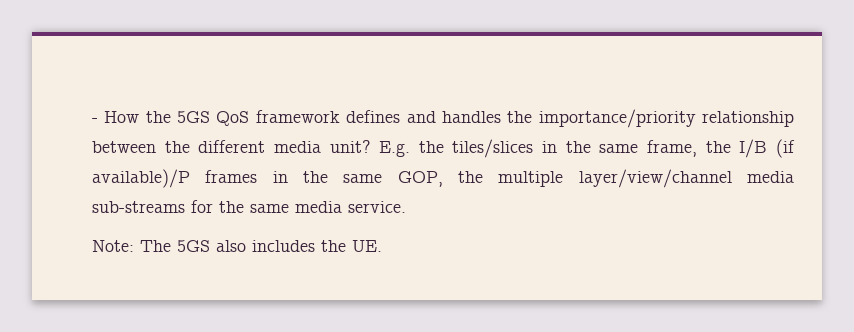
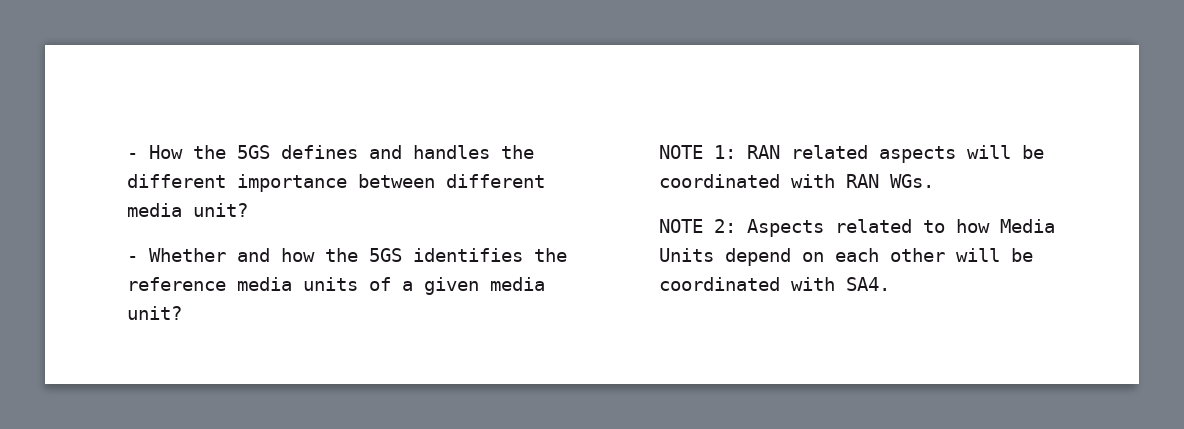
[216,110,340,126] QoS framework -> (271, 152) none
[538,109,794,128] [91,141,190,153] importance/priority relationship between the -> [127,174,436,192] different importance between
[379,139,795,158] [91,169,794,188] [91,200,406,213] [91,240,382,252] E.g. the tiles/slices in the same frame, the I/B (if available)/P frames in the same GOP, the multiple layer/view/channel media sub-streams for the same media service. // Note: The 5GS also includes the UE. -> [127,248,568,262] [127,277,546,295] [127,306,183,320] [659,145,1045,163] [659,174,935,188] [659,219,1056,237] [659,248,1034,266] [659,277,891,291] // - Whether and how the 5GS identifies the reference media units of a given media unit? // NOTE 1: RAN related aspects will be coordinated with RAN WGs. // NOTE 2: Aspects related to how Media Units depend on each other will be coordinated with SA4.

